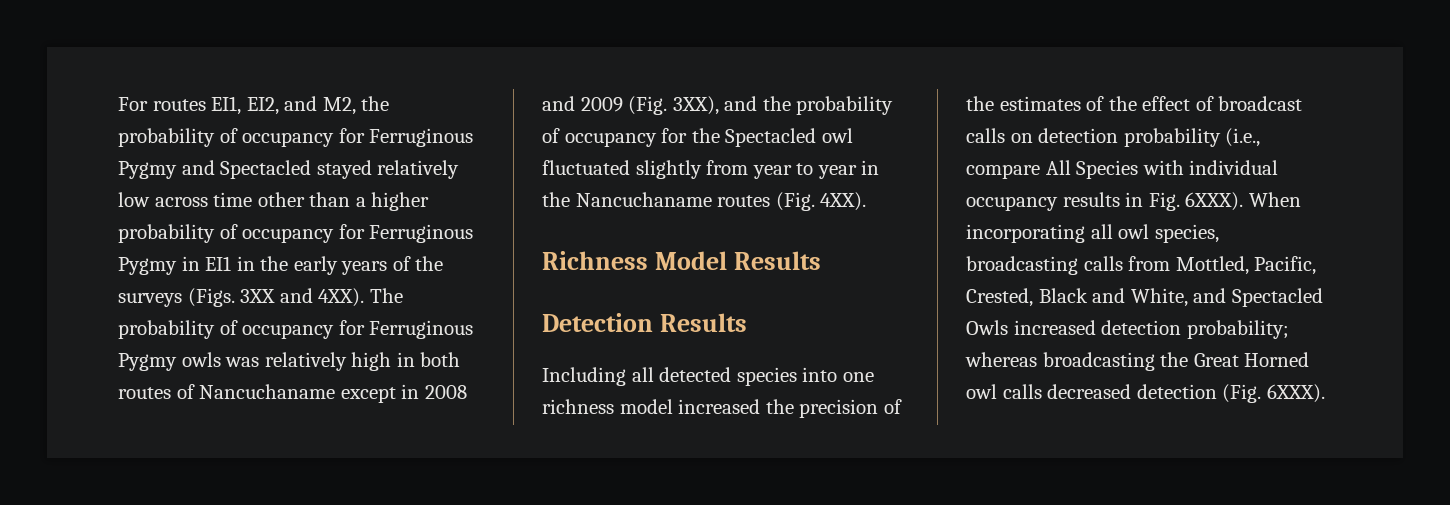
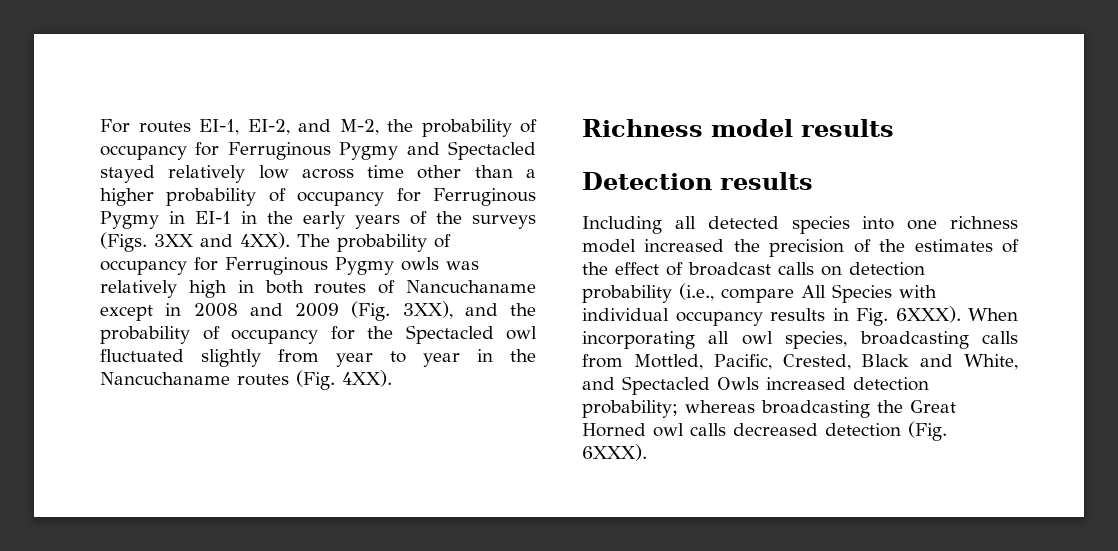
[211,96,356,115] EI1, EI2, and M2, -> [199,119,379,135] EI-1, EI-2, and M-2,
[205,256,232,271] EI1 -> [195,211,231,224] EI-1
[654,251,821,270] Model Results -> [711,119,894,137] model results
[659,313,747,332] Results -> [720,172,813,190] results

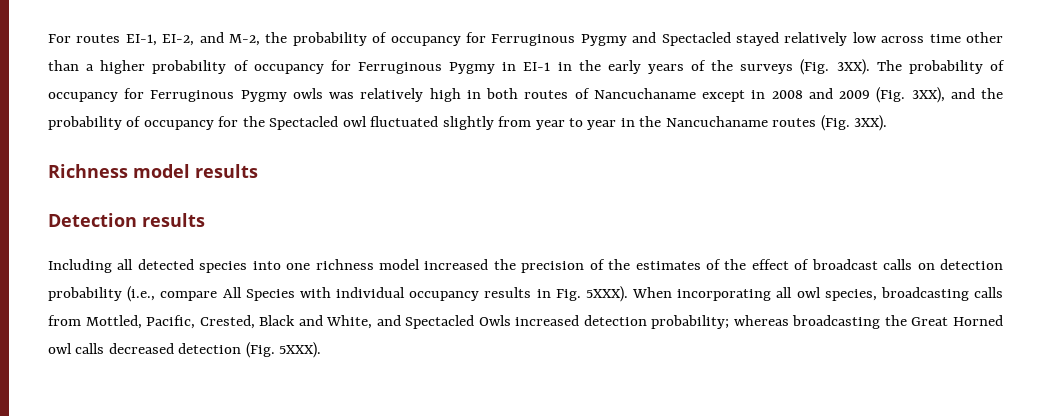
[100,232,290,252] (Figs. 3XX and 4XX). -> [800,59,870,75] (Fig. 3XX).
[342,370,392,387] 4XX). -> [854,115,888,131] 3XX).
[895,306,961,323] 6XXX). -> [585,286,628,302] 5XXX).
[582,444,647,461] 6XXX). -> [279,342,322,358] 5XXX).

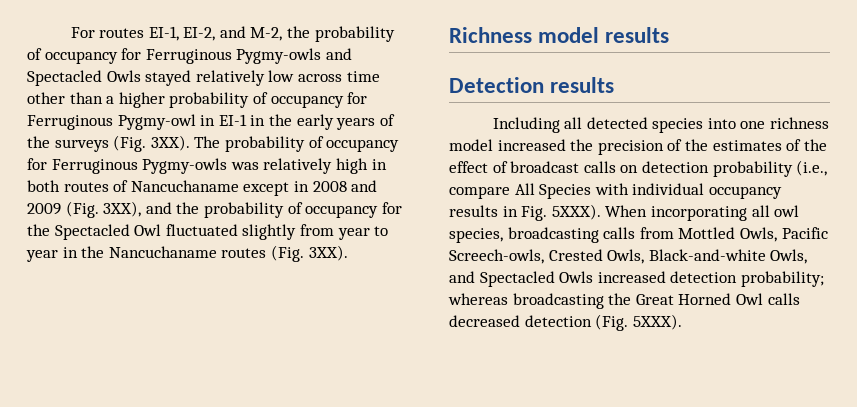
[580,32,731,46] Pygmy and Spectacled -> [236,48,352,64] [27,70,141,86] Pygmy-owls and Spectacled Owls
[449,62,496,74] Pygmy -> [117,114,196,130] Pygmy-owl
[240,88,323,102] Pygmy owls -> [142,158,228,174] Pygmy-owls
[342,116,367,127] owl -> [134,224,162,236] Owl
[85,315,373,329] Mottled, Pacific, Crested, Black and White, -> [678,227,828,242] [449,249,808,264] Mottled Owls, Pacific Screech-owls, Crested Owls, Black-and-white Owls,
[48,343,72,354] owl -> [735,293,763,305] Owl

